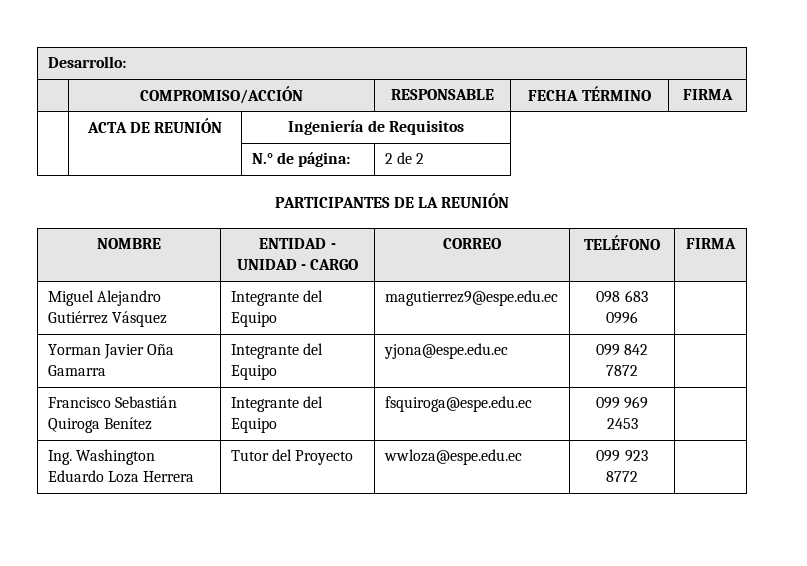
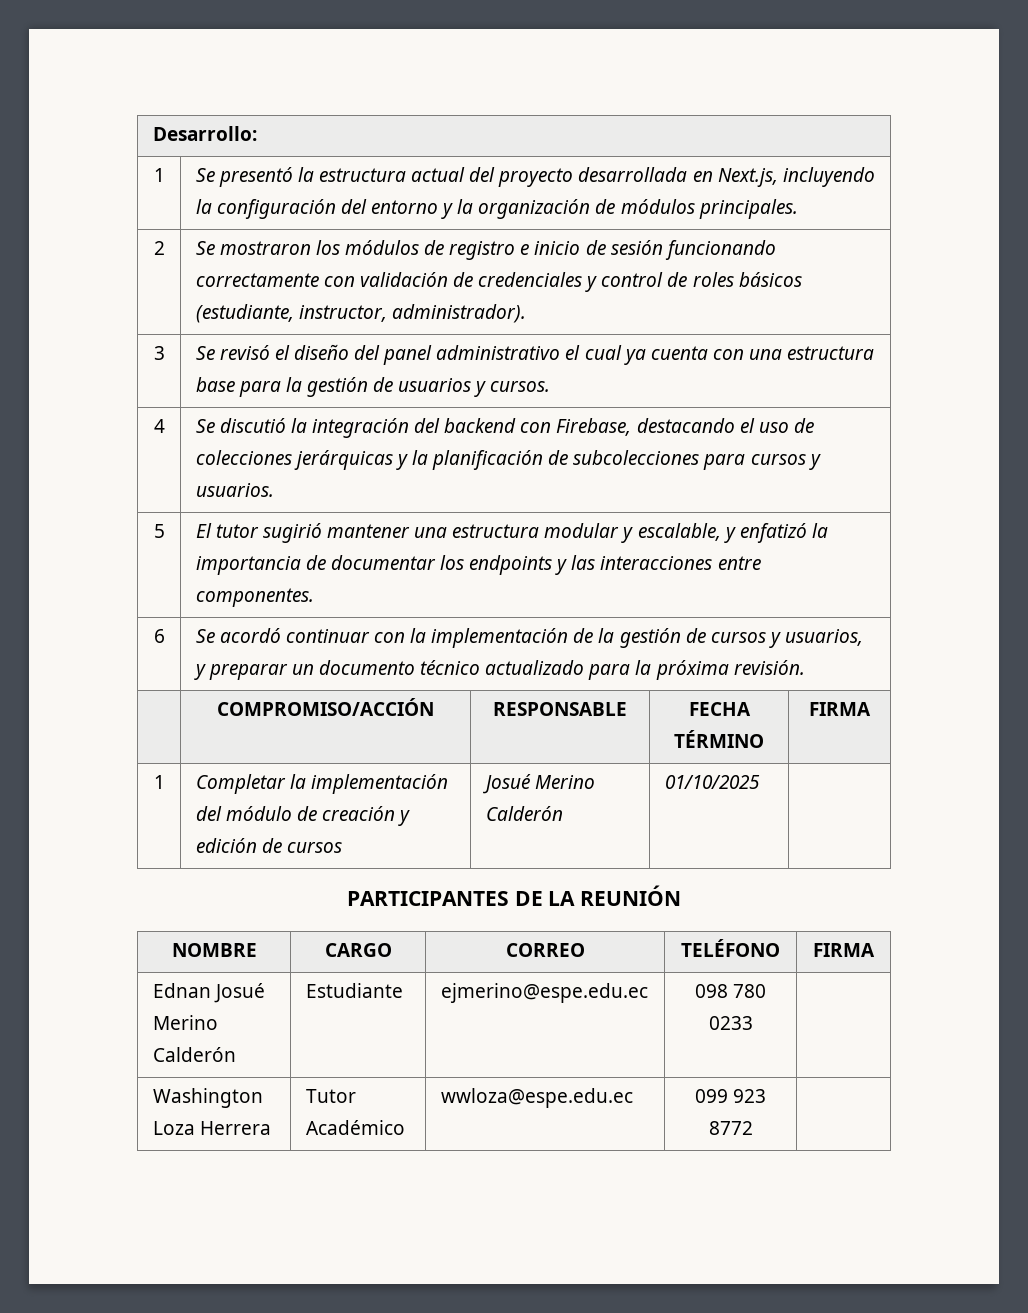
(126, 62) none -> [153,168,165,182] [195,167,875,187] [195,199,798,219] [153,241,165,255] [195,240,776,260] [195,272,802,292] [195,304,526,323] [153,346,165,360] [195,344,875,365] [195,377,551,397] [153,419,165,433] [195,418,814,438] [195,450,821,470] [195,483,274,497] [153,524,165,538] [195,523,828,543] [195,555,761,575] [195,588,314,607] [153,629,165,643] [195,628,864,648] [193,660,805,680] // 1 | Se presentó la estructura actual del proyecto desarrollada en Next.js, incluyendo la configuración del entorno y la organización de módulos principales. // 2 | Se mostraron los módulos de registro e inicio de sesión funcionando correctamente con validación de credenciales y control de roles básicos (estudiante, instructor, administrador). // 3 | Se revisó el diseño del panel administrativo el cual ya cuenta con una estructura base para la gestión de usuarios y cursos. // 4 | Se discutió la integración del backend con Firebase, destacando el uso de colecciones jerárquicas y la planificación de subcolecciones para cursos y usuarios. // 5 | El tutor sugirió mantener una estructura modular y escalable, y enfatizó la importancia de documentar los endpoints y las interacciones entre componentes. // 6 | Se acordó continuar con la implementación de la gestión de cursos y usuarios, y preparar un documento técnico actualizado para la próxima revisión.
[86,118,223,133] [288,120,464,135] [251,152,351,167] [384,152,425,164] | ACTA DE REUNIÓN | Ingeniería de Requisitos // | | N.° de página: | 2 de 2 -> [153,775,165,789] [195,774,448,794] [195,806,411,826] [195,838,342,853] [482,774,595,794] [485,806,563,821] [664,775,760,789] 1 | Completar la implementación del módulo de creación y edición de cursos | Josué Merino Calderón | 01/10/2025 |
[259,238,336,249] [236,259,306,270] ENTIDAD - UNIDAD - -> (257, 950) none
[47,290,161,306] [47,311,167,327] [230,290,323,306] [230,312,277,327] [384,290,558,306] [596,290,648,303] [606,311,638,324] [47,344,175,359] [47,365,106,376] [230,343,323,359] [230,365,277,380] [383,343,508,359] [595,344,649,356] [606,365,638,376] [47,396,177,408] [47,417,152,433] [230,396,323,412] [230,418,277,433] [384,396,532,412] [595,396,649,409] [606,418,638,429] [47,449,155,465] [47,470,104,482] Miguel Alejandro Gutiérrez Vásquez | Integrante del Equipo | magutierrez9@espe.edu.ec | 098 683 0996 | // Yorman Javier Oña Gamarra | Integrante del Equipo | yjona@espe.edu.ec | 099 842 7872 | // Francisco Sebastián Quiroga Benítez | Integrante del Equipo | fsquiroga@espe.edu.ec | 099 969 2453 | // Ing. Washington Eduardo -> [152,983,265,1003] [152,1015,218,1030] [152,1047,236,1062] [305,983,403,998] [440,983,648,1003] [694,984,767,998] [708,1016,753,1030] [152,1088,263,1108] Ednan Josué Merino Calderón | Estudiante | ejmerino@espe.edu.ec | 098 780 0233 | // Washington
[271,449,354,465] del Proyecto -> [305,1120,405,1135] Académico

